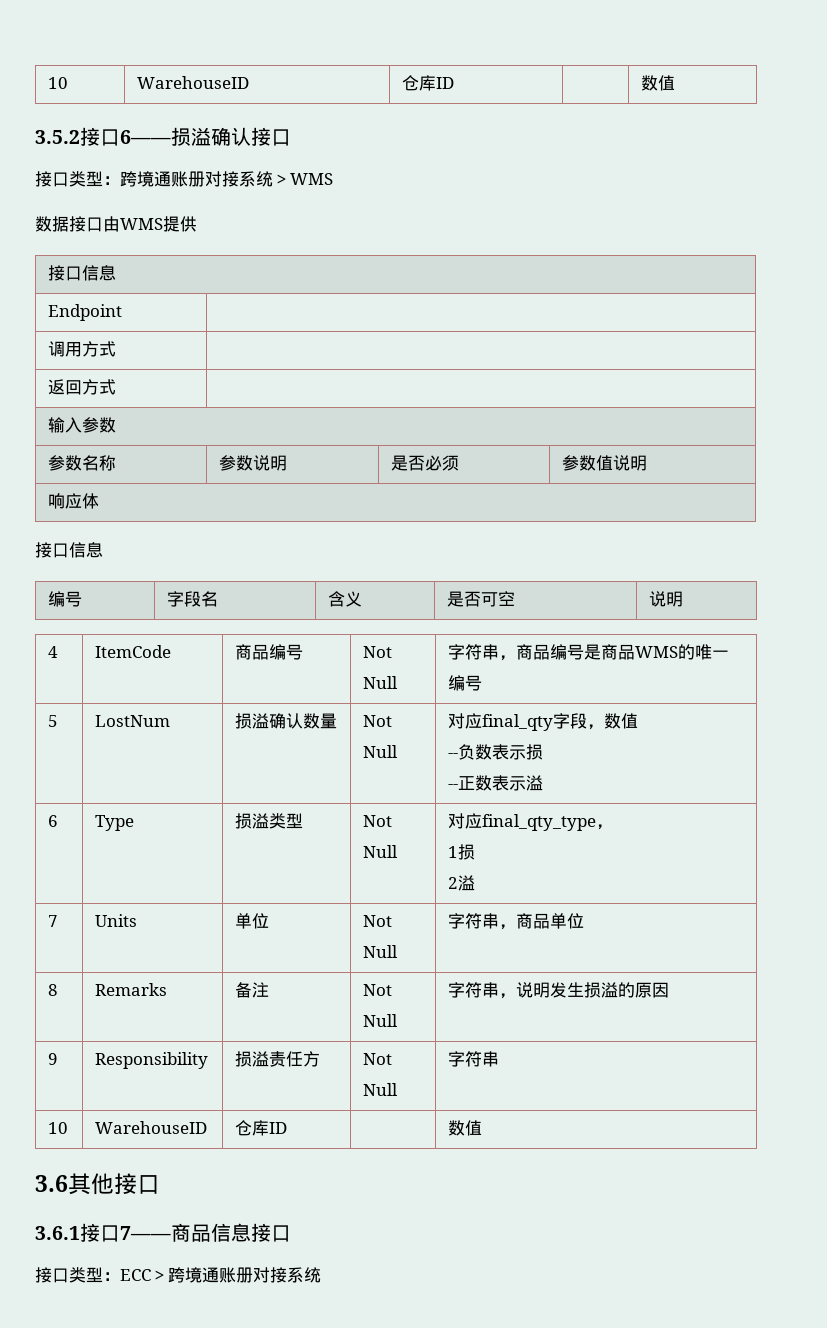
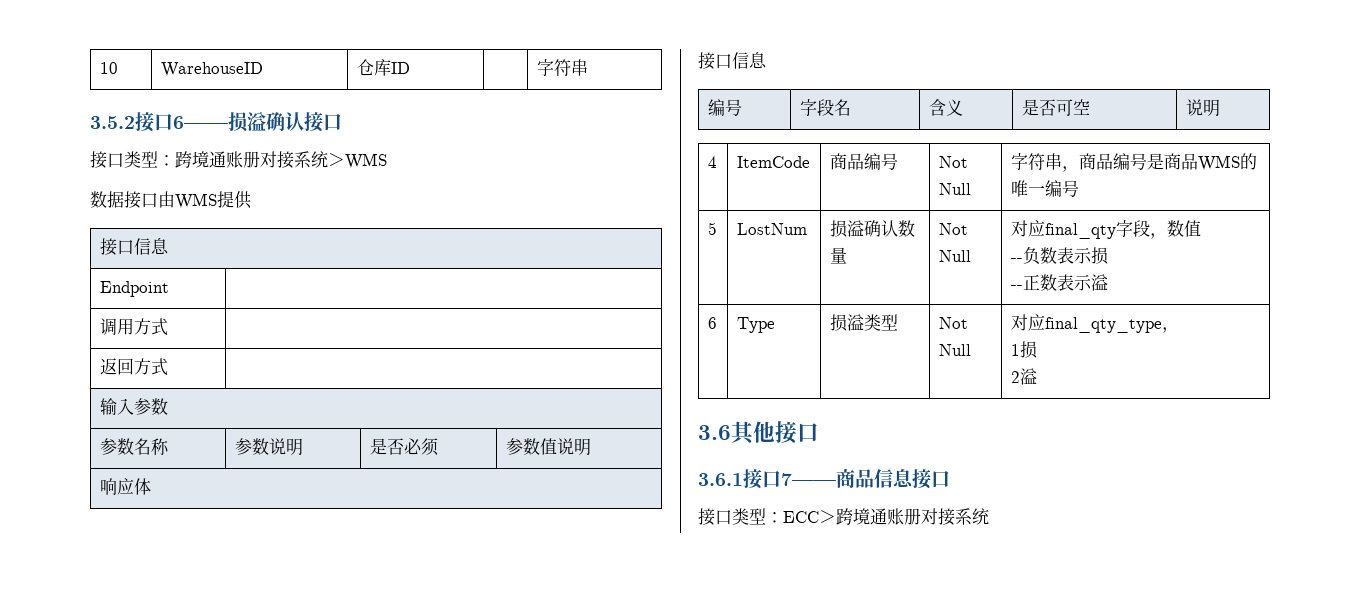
[48,77,69,89] [137,76,250,89] [402,75,455,91] [641,75,676,91] 10 | WarehouseID | 仓库ID | | 数值 -> [99,62,118,74] [160,62,263,77] [356,59,410,76] [536,59,588,76] 10 | WarehouseID | 仓库ID | | 字符串
[48,915,59,927] [95,914,138,927] [235,913,270,929] [363,915,393,927] [363,945,399,958] [448,913,585,930] [48,984,59,996] [95,983,168,996] [235,982,270,998] [363,984,393,996] [363,1014,399,1027] [448,982,670,999] [48,1053,59,1065] [95,1052,209,1069] [235,1051,321,1067] [363,1053,393,1065] [363,1083,399,1096] [448,1051,500,1067] [48,1122,69,1134] [95,1121,208,1134] [235,1120,288,1136] [448,1120,483,1136] // 7 | Units | 单位 | Not Null | 字符串，商品单位 // 8 | Remarks | 备注 | Not Null | 字符串，说明发生损溢的原因 // 9 | Responsibility | 损溢责任方 | Not Null | 字符串 // 10 | WarehouseID | 仓库ID | | 数值 -> (1037, 376) none

